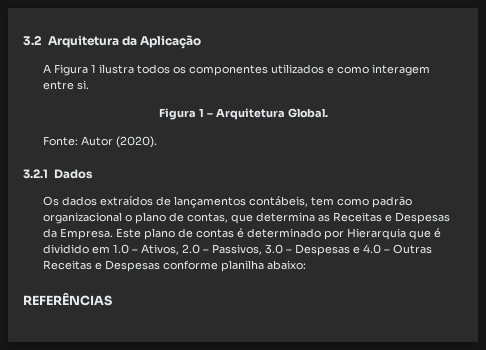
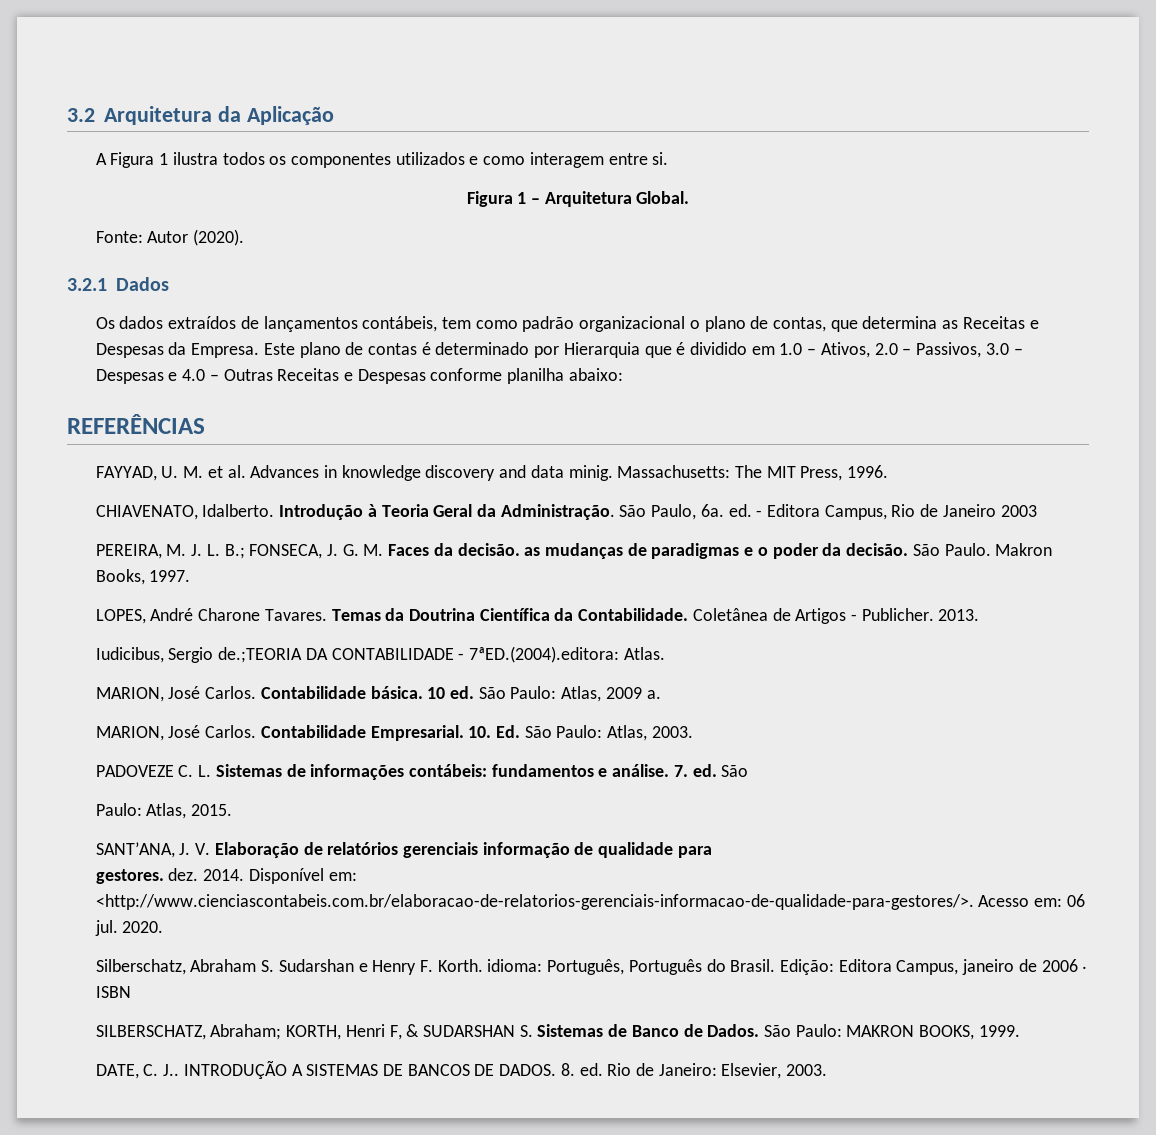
(112, 299) none -> [95,465,889,481] [95,504,1037,520] [95,543,1053,559] [95,569,191,585] [95,608,980,624] [95,646,665,663] [95,686,661,702] [95,725,693,741] [95,764,749,780] [95,803,233,819] [95,842,712,858] [95,868,357,884] [95,894,1085,910] [94,920,164,936] [95,959,1088,975] [95,986,131,998] [95,1024,1020,1040] [95,1060,828,1079] // FAYYAD, U. M. et al. Advances in knowledge discovery and data minig. Massachusetts: The MIT Press, 1996. // CHIAVENATO, Idalberto. Introdução à Teoria Geral da Administração. São Paulo, 6a. ed. - Editora Campus, Rio de Janeiro 2003 // PEREIRA, M. J. L. B.; FONSECA, J. G. M. Faces da decisão. as mudanças de paradigmas e o poder da decisão. São Paulo. Makron Books, 1997. // LOPES, André Charone Tavares. Temas da Doutrina Científica da Contabilidade. Coletânea de Artigos - Publicher. 2013. // Iudicibus, Sergio de.;TEORIA DA CONTABILIDADE - 7ªED.(2004).editora: Atlas. // MARION, José Carlos. Contabilidade básica. 10 ed. São Paulo: Atlas, 2009 a. // MARION, José Carlos. Contabilidade Empresarial. 10. Ed. São Paulo: Atlas, 2003. // PADOVEZE C. L. Sistemas de informações contábeis: fundamentos e análise. 7. ed. São // Paulo: Atlas, 2015. // SANT’ANA, J. V. Elaboração de relatórios gerenciais informação de qualidade para // gestores. dez. 2014. Disponível em: <http://www.cienciascontabeis.com.br/elaboracao-de-relatorios-gerenciais-informacao-de-qualidade-para-gestores/>. Acesso em: 06 jul. 2020. // Silberschatz, Abraham S. Sudarshan e Henry F. Korth. idioma: Português, Português do Brasil. Edição: Editora Campus, janeiro de 2006 ‧ ISBN // SILBERSCHATZ, Abraham; KORTH, Henri F, & SUDARSHAN S. Sistemas de Banco de Dados. São Paulo: MAKRON BOOKS, 1999. // DATE, C. J.. INTRODUÇÃO A SISTEMAS DE BANCOS DE DADOS. 8. ed. Rio de Janeiro: Elsevier, 2003.

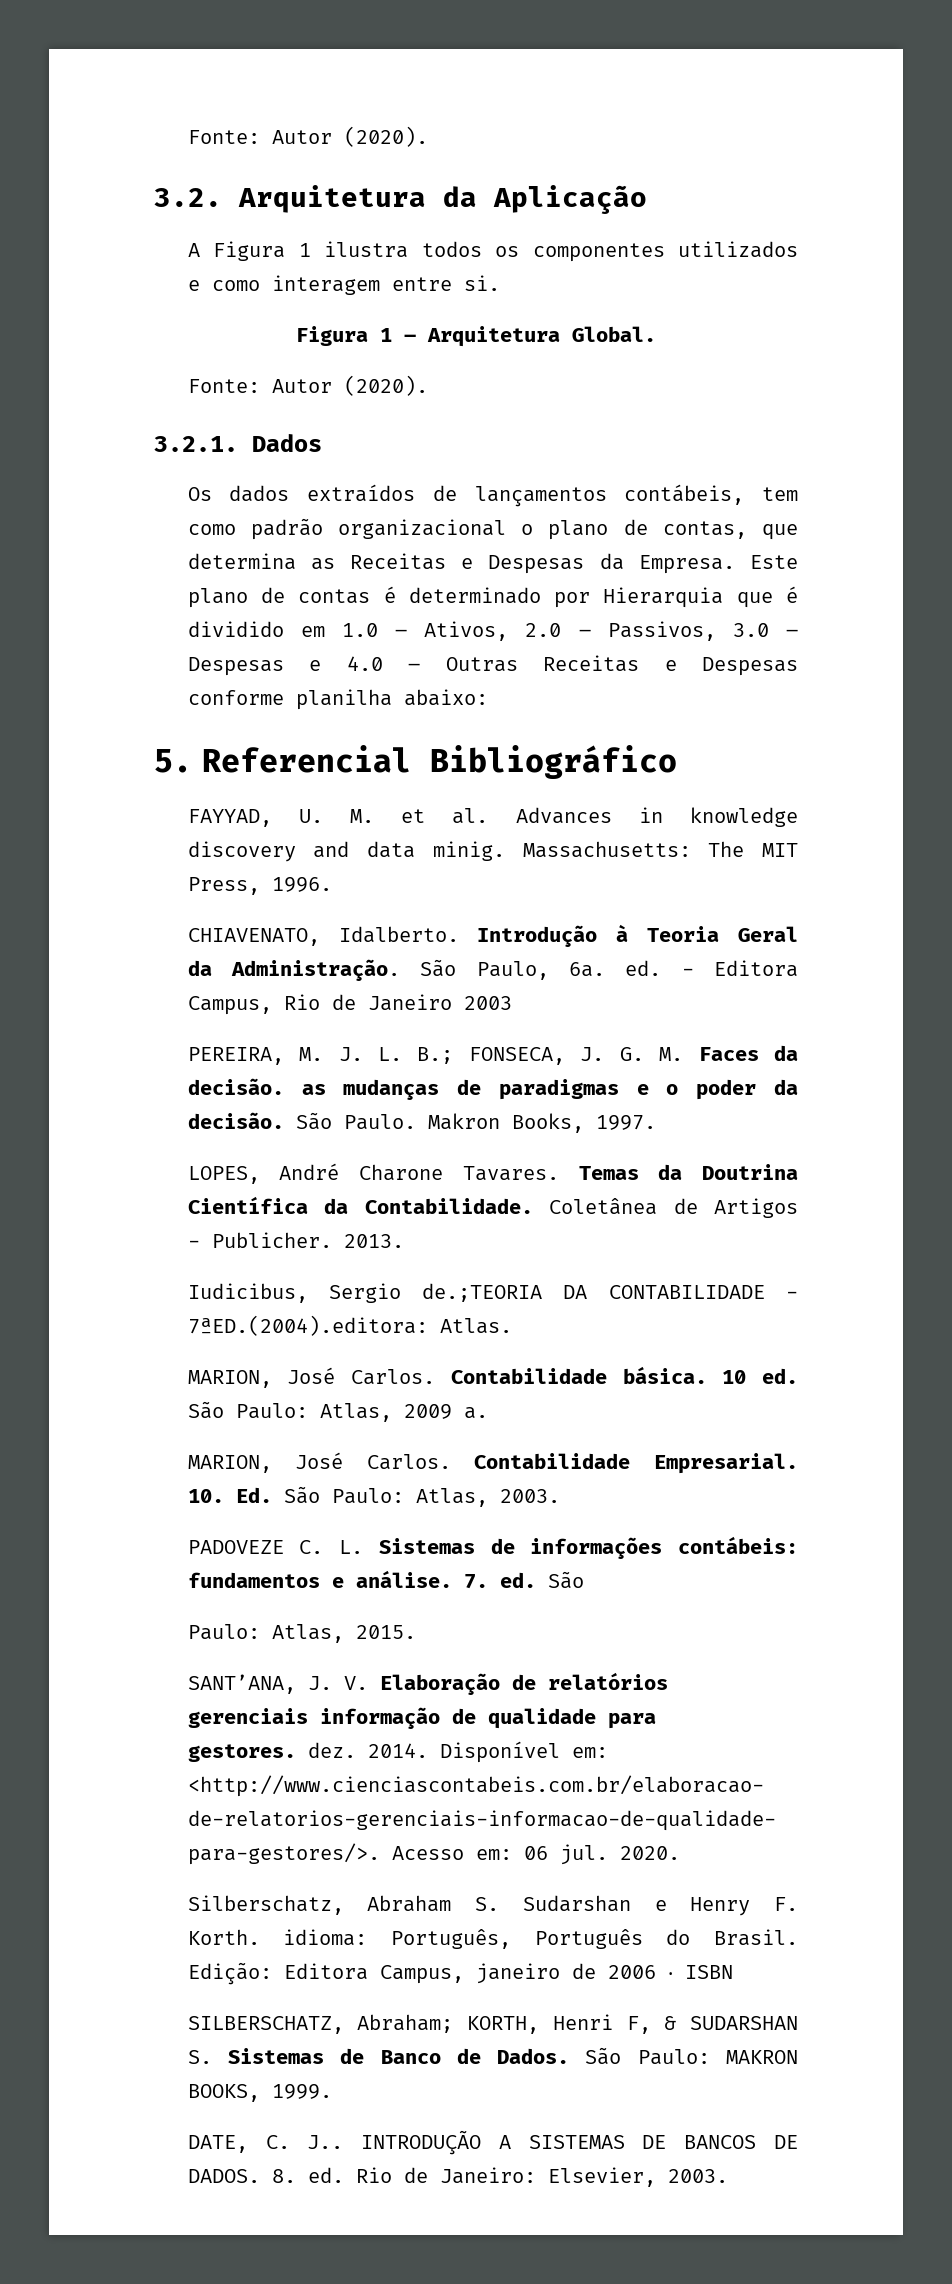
[67,108,95,122] 3.2 -> [187,126,428,147] [154,188,222,207] Fonte: Autor (2020). // 3.2.
[67,278,107,291] 3.2.1 -> [154,436,238,452] 3.2.1.
[67,414,205,434] REFERÊNCIAS -> [154,745,677,779] 5. Referencial Bibliográfico

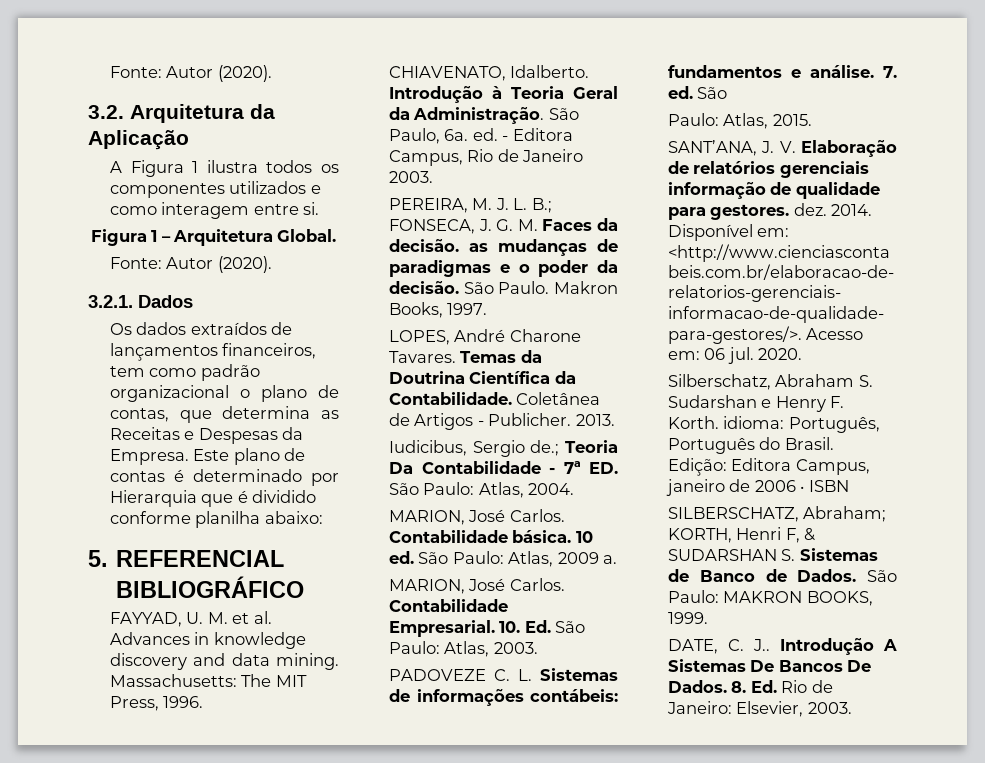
[624,484,745,505] contábeis, -> [222,343,317,359] financeiros,
[300,621,798,641] [187,655,798,676] em 1.0 – Ativos, 2.0 – Passivos, 3.0 – Despesas e 4.0 – Outras Receitas e Despesas -> (317, 496) none
[202,745,677,779] Referencial Bibliográfico -> [116,550,285,567] [116,576,305,598] REFERENCIAL BIBLIOGRÁFICO
[432,841,505,861] minig. -> [276,653,339,670] mining.
[463,996,512,1010] 2003 -> [389,171,434,183] 2003.
[422,1283,798,1302] [187,1315,512,1336] de.;TEORIA DA CONTABILIDADE - 7ªED.(2004).editora: Atlas. -> [530,440,618,456] [389,461,618,474] [389,482,575,498] de.; Teoria Da Contabilidade - 7ª ED. São Paulo: Atlas, 2004.
(656, 1721) // -> (707, 213) none
[361,2130,798,2155] [187,2167,344,2183] INTRODUÇÃO A SISTEMAS DE BANCOS DE DADOS. 8. ed. -> [780,638,897,655] [668,659,872,672] [668,680,777,693] Introdução A Sistemas De Bancos De Dados. 8. Ed.

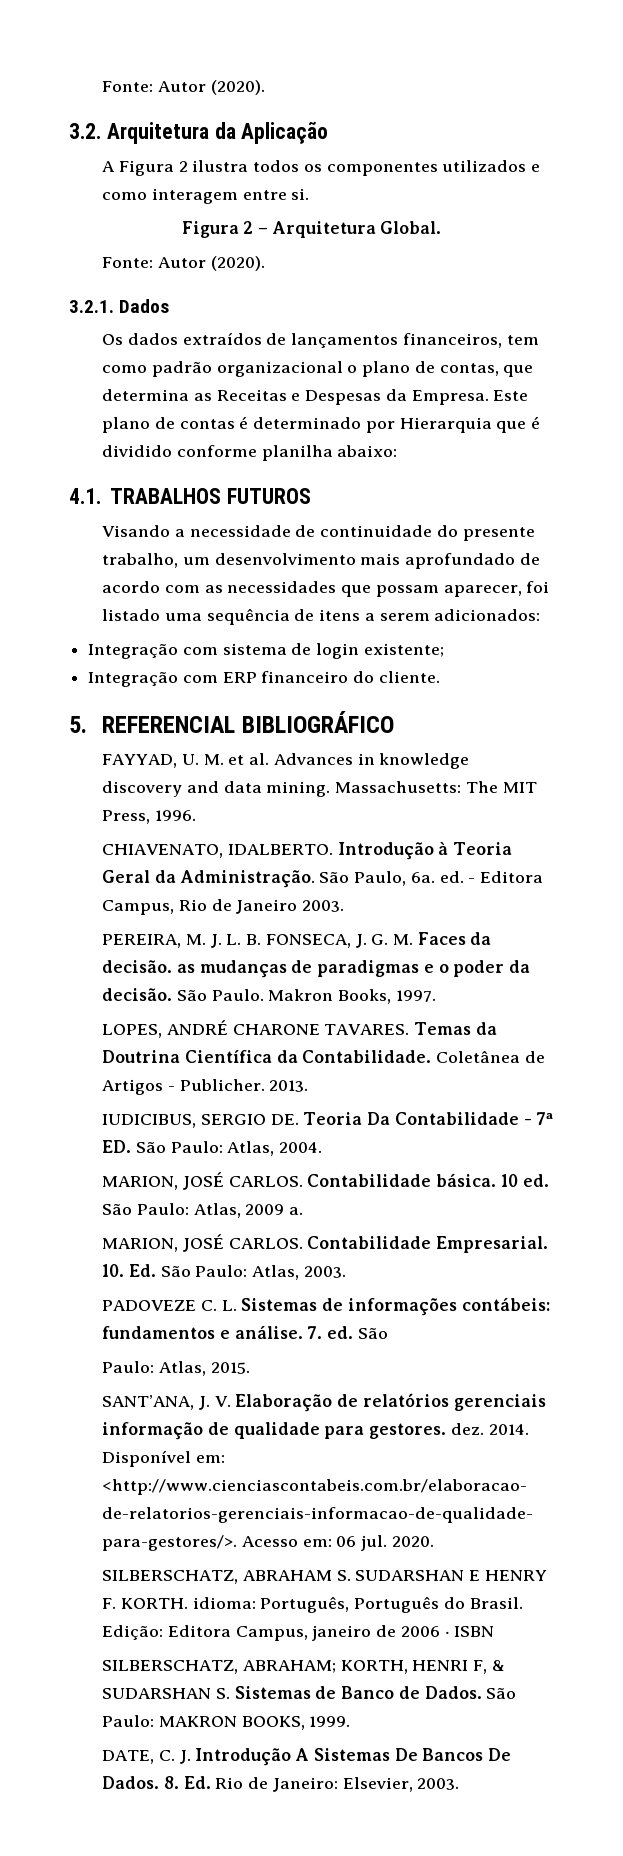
[192,161,199,173] 1 -> [178,161,188,172] 2
[151,230,158,242] 1 -> [243,221,254,234] 2
(323, 517) none -> [69,488,311,504] [102,525,535,541] [102,553,540,569] [102,581,550,597] [102,608,541,625] [88,643,444,659] [88,671,440,687] // 4.1. TRABALHOS FUTUROS // Visando a necessidade de continuidade do presente trabalho, um desenvolvimento mais aprofundado de acordo com as necessidades que possam aparecer, foi listado uma sequência de itens a serem adicionados: // Integração com sistema de login existente; // Integração com ERP financeiro do cliente.
[510,65,590,78] Idalberto. -> [227,844,333,855] IDALBERTO.
[531,198,552,213] B.; -> [246,934,262,945] B.
[454,329,581,342] [389,351,457,363] André Charone Tavares. -> [166,1020,410,1035] ANDRÉ CHARONE TAVARES.
[389,440,560,457] Iudicibus, Sergio de.; -> [102,1114,299,1128] IUDICIBUS, SERGIO DE.
[468,509,565,522] José Carlos. -> [182,1172,303,1190] JOSÉ CARLOS.
[468,578,565,591] José Carlos. -> [182,1234,303,1252] JOSÉ CARLOS.
[668,374,873,390] [668,395,845,412] [668,416,720,429] Silberschatz, Abraham S. Sudarshan e Henry F. Korth. -> [102,1570,547,1584] [102,1598,188,1609] SILBERSCHATZ, ABRAHAM S. SUDARSHAN E HENRY F. KORTH.
[803,506,887,522] [668,527,782,543] Abraham; KORTH, Henri -> [242,1660,469,1674] ABRAHAM; KORTH, HENRI
[753,639,771,651] J.. -> [179,1750,191,1764] J.

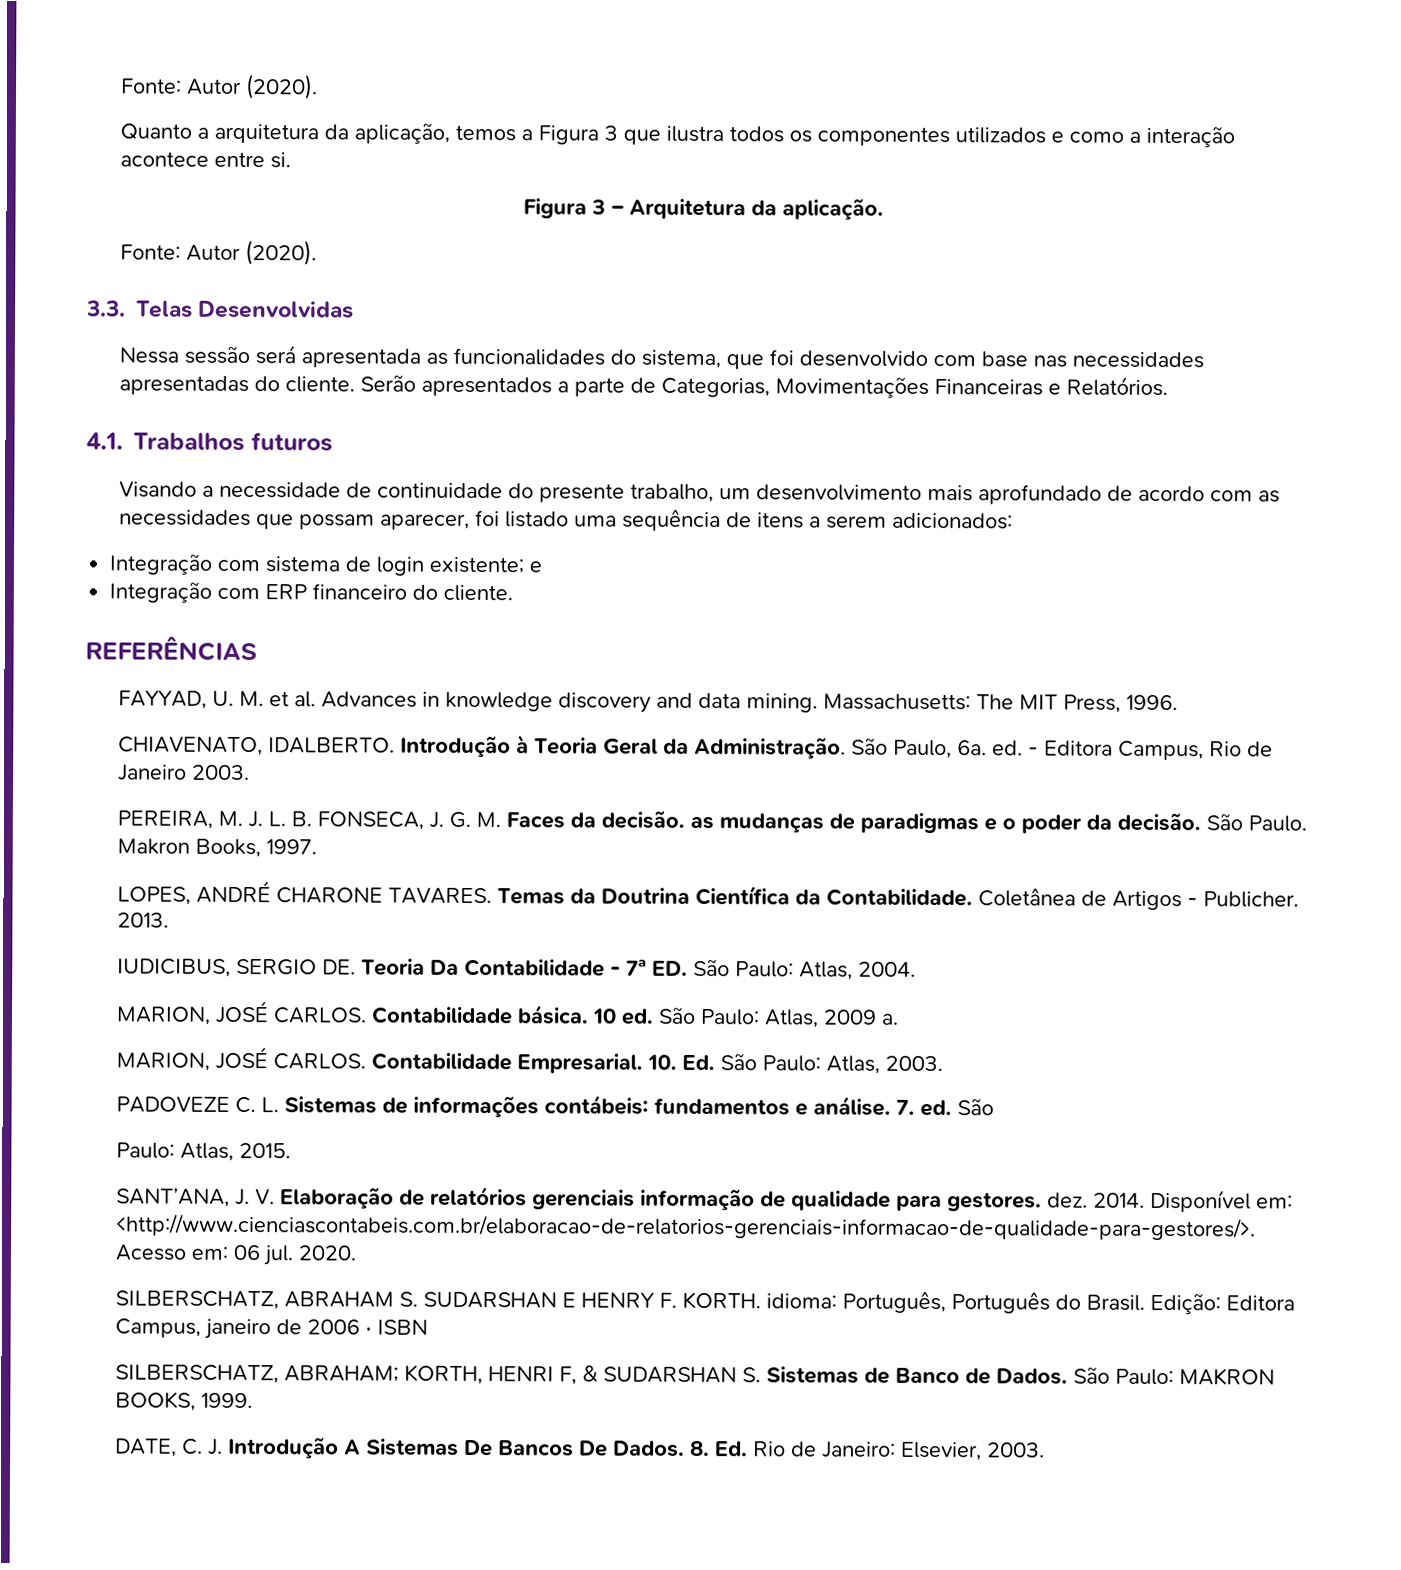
[102,80,265,95] [69,121,329,144] [102,160,188,176] Fonte: Autor (2020). // 3.2. Arquitetura da Aplicação // A Figura 2 -> [121,74,319,100] [120,122,662,145] Fonte: Autor (2020). // Quanto a arquitetura da aplicação, temos a Figura 3 que
[151,188,238,204] interagem -> [1129,125,1236,148] [120,151,210,167] a interação acontece
[243,221,254,234] 2 -> [590,199,606,215] 3
[380,221,442,234] [102,256,265,271] [69,299,170,313] [102,332,539,348] [102,361,534,377] [102,389,529,405] [102,416,541,433] [102,445,398,461] Global. // Fonte: Autor (2020). // 3.2.1. Dados // Os dados extraídos de lançamentos financeiros, tem como padrão organizacional o plano de contas, que determina as Receitas e Despesas da Empresa. Este plano de contas é determinado por Hierarquia que é dividido conforme planilha abaixo: -> [750,198,884,220] [120,240,318,266] [86,300,355,319] [119,345,1205,370] [119,374,1169,398] da aplicação. // Fonte: Autor (2020). // 3.3. Telas Desenvolvidas // Nessa sessão será apresentada as funcionalidades do sistema, que foi desenvolvido com base nas necessidades apresentadas do cliente. Serão apresentados a parte de Categorias, Movimentações Financeiras e Relatórios.
[109,488,311,504] TRABALHOS FUTUROS -> [133,432,333,452] Trabalhos futuros
(444, 650) none -> [529,561,543,573] e
[69,711,394,733] 5. REFERENCIAL BIBLIOGRÁFICO -> [85,636,257,662] REFERÊNCIAS

